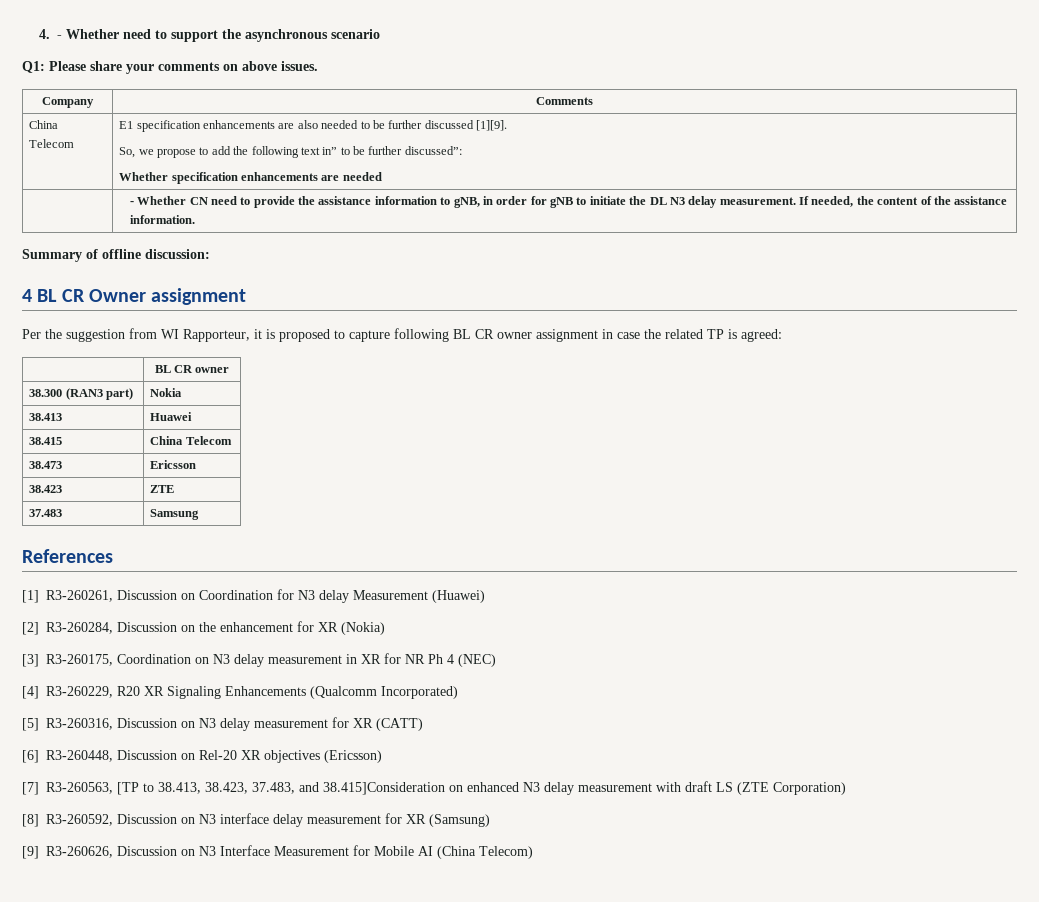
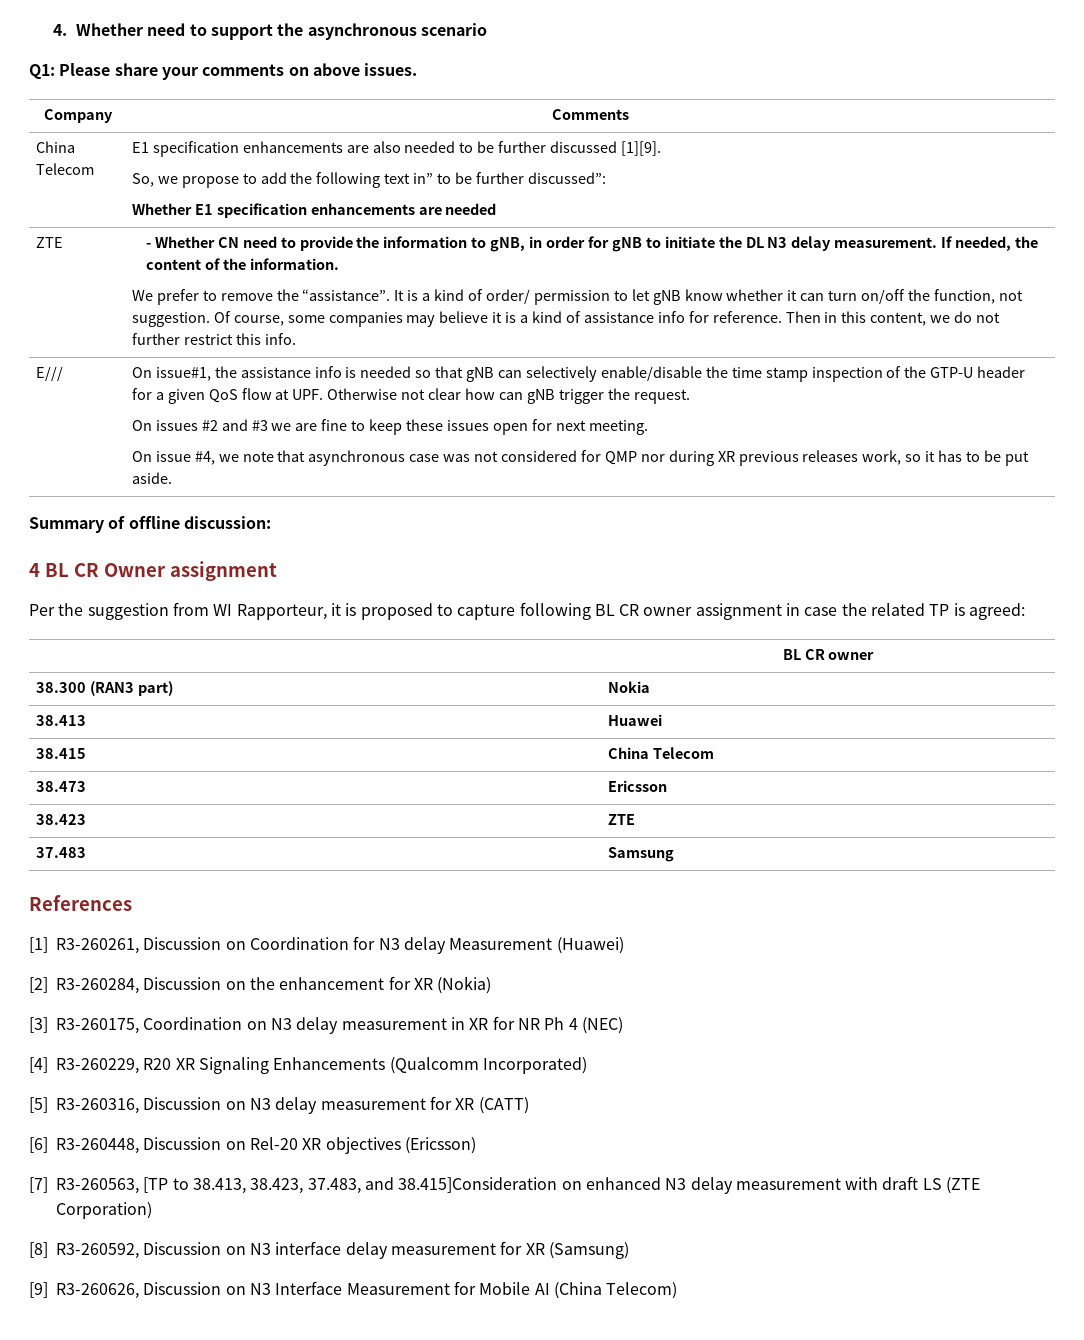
[57,35,63,39] - -> (67, 30) none
(169, 176) none -> [194,204,213,215] E1
(382, 176) none -> [35,237,63,248] ZTE
[318,196,372,205] assistance -> (380, 242) none
[954,196,1008,205] [129,215,195,224] assistance information. -> [249,258,339,270] [131,289,1023,305] [131,311,1000,327] [131,333,296,345] [35,366,63,381] [131,366,1026,382] [131,388,690,404] [131,419,648,435] [131,450,1029,466] [131,472,172,484] information. // We prefer to remove the “assistance”. It is a kind of order/ permission to let gNB know whether it can turn on/off the function, not suggestion. Of course, some companies may believe it is a kind of assistance info for reference. Then in this content, we do not further restrict this info. // E/// | On issue#1, the assistance info is needed so that gNB can selectively enable/disable the time stamp inspection of the GTP-U header for a given QoS flow at UPF. Otherwise not clear how can gNB trigger the request. // On issues #2 and #3 we are fine to keep these issues open for next meeting. // On issue #4, we note that asynchronous case was not considered for QMP nor during XR previous releases work, so it has to be put aside.

